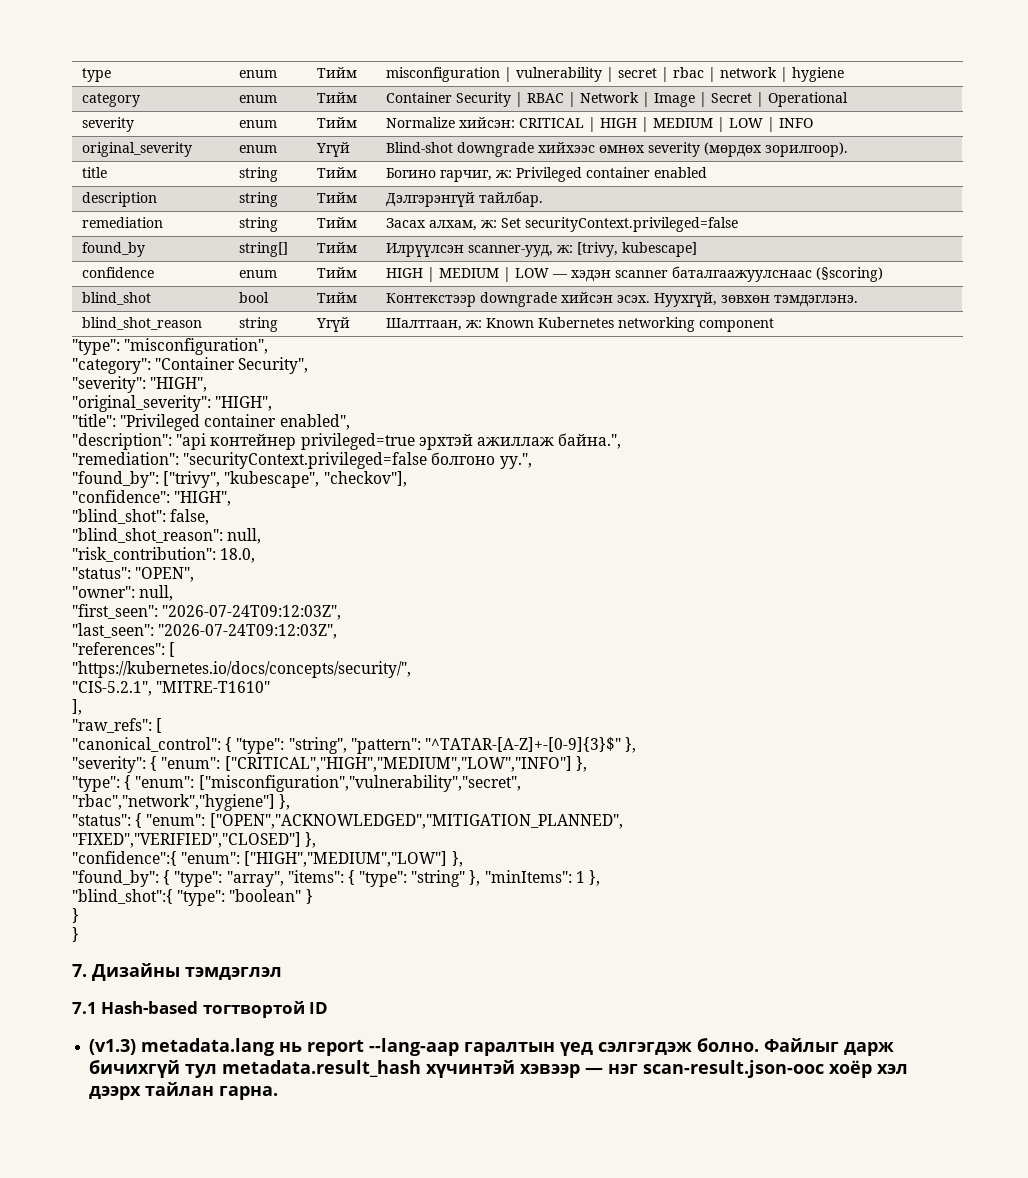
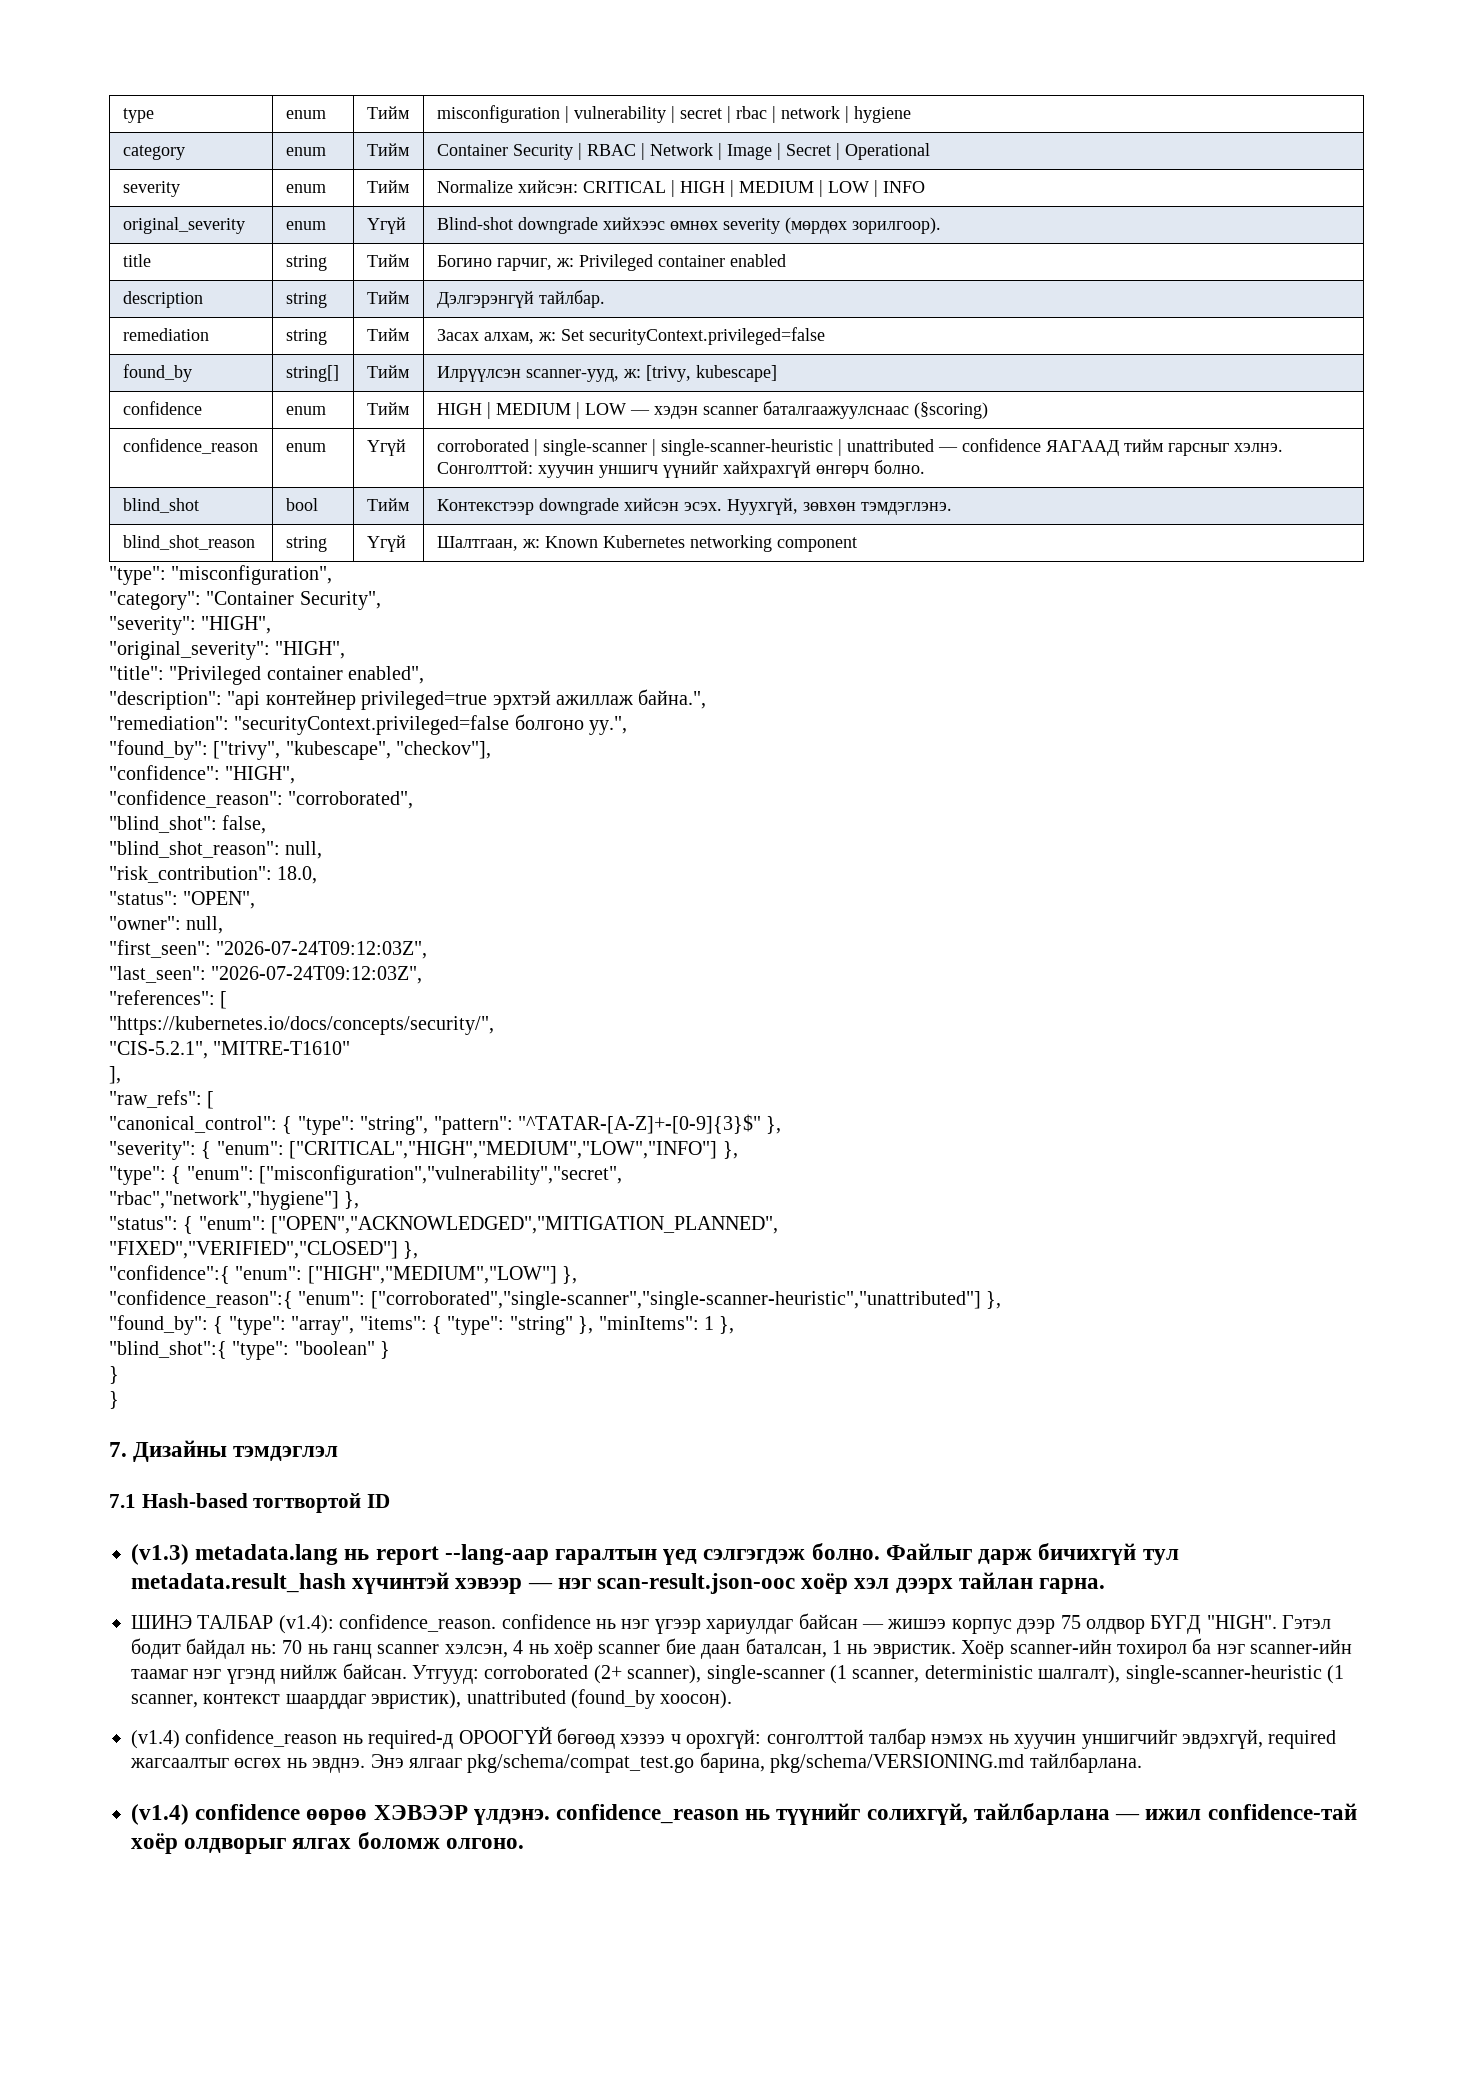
(884, 274) none -> [122,438,258,454] [285,443,326,452] [366,439,406,456] [436,438,1283,456] [436,460,925,478] // confidence_reason | enum | Үгүй | corroborated | single-scanner | single-scanner-heuristic | unattributed — confidence ЯАГААД тийм гарсныг хэлнэ. Сонголттой: хуучин уншигч үүнийг хайхрахгүй өнгөрч болно.
(232, 498) none -> [109,790,414,809] // "confidence_reason": "corroborated",
(463, 859) none -> [109,1290,1002,1310] // "confidence_reason":{ "enum": ["corroborated","single-scanner","single-scanner-heuristic","unattributed"] },
(279, 1093) none -> [131,1613,1332,1634] [131,1638,1353,1659] [131,1663,1344,1684] [131,1689,733,1709] [131,1726,1337,1749] [130,1752,1142,1773] [131,1803,1357,1825] [131,1832,524,1854] // ШИНЭ ТАЛБАР (v1.4): confidence_reason. confidence нь нэг үгээр хариулдаг байсан — жишээ корпус дээр 75 олдвор БҮГД "HIGH". Гэтэл бодит байдал нь: 70 нь ганц scanner хэлсэн, 4 нь хоёр scanner бие даан баталсан, 1 нь эвристик. Хоёр scanner-ийн тохирол ба нэг scanner-ийн таамаг нэг үгэнд нийлж байсан. Утгууд: corroborated (2+ scanner), single-scanner (1 scanner, deterministic шалгалт), single-scanner-heuristic (1 scanner, контекст шаарддаг эвристик), unattributed (found_by хоосон). // (v1.4) confidence_reason нь required-д ОРООГҮЙ бөгөөд хэзээ ч орохгүй: сонголттой талбар нэмэх нь хуучин уншигчийг эвдэхгүй, required жагсаалтыг өсгөх нь эвднэ. Энэ ялгааг pkg/schema/compat_test.go барина, pkg/schema/VERSIONING.md тайлбарлана. // (v1.4) confidence өөрөө ХЭВЭЭР үлдэнэ. confidence_reason нь түүнийг солихгүй, тайлбарлана — ижил confidence-тай хоёр олдворыг ялгах боломж олгоно.

